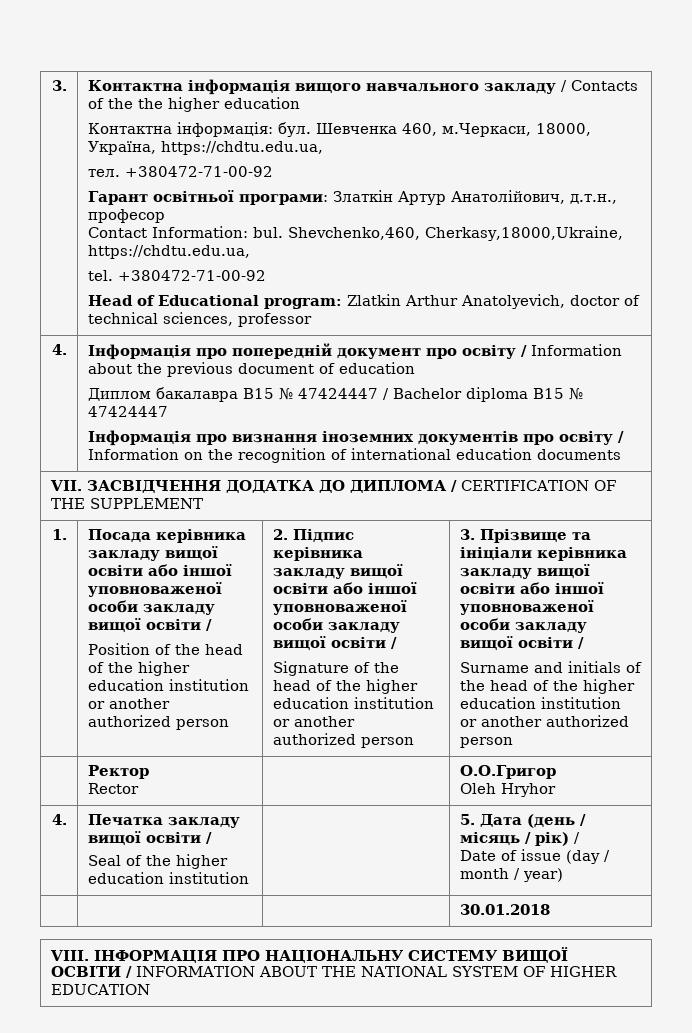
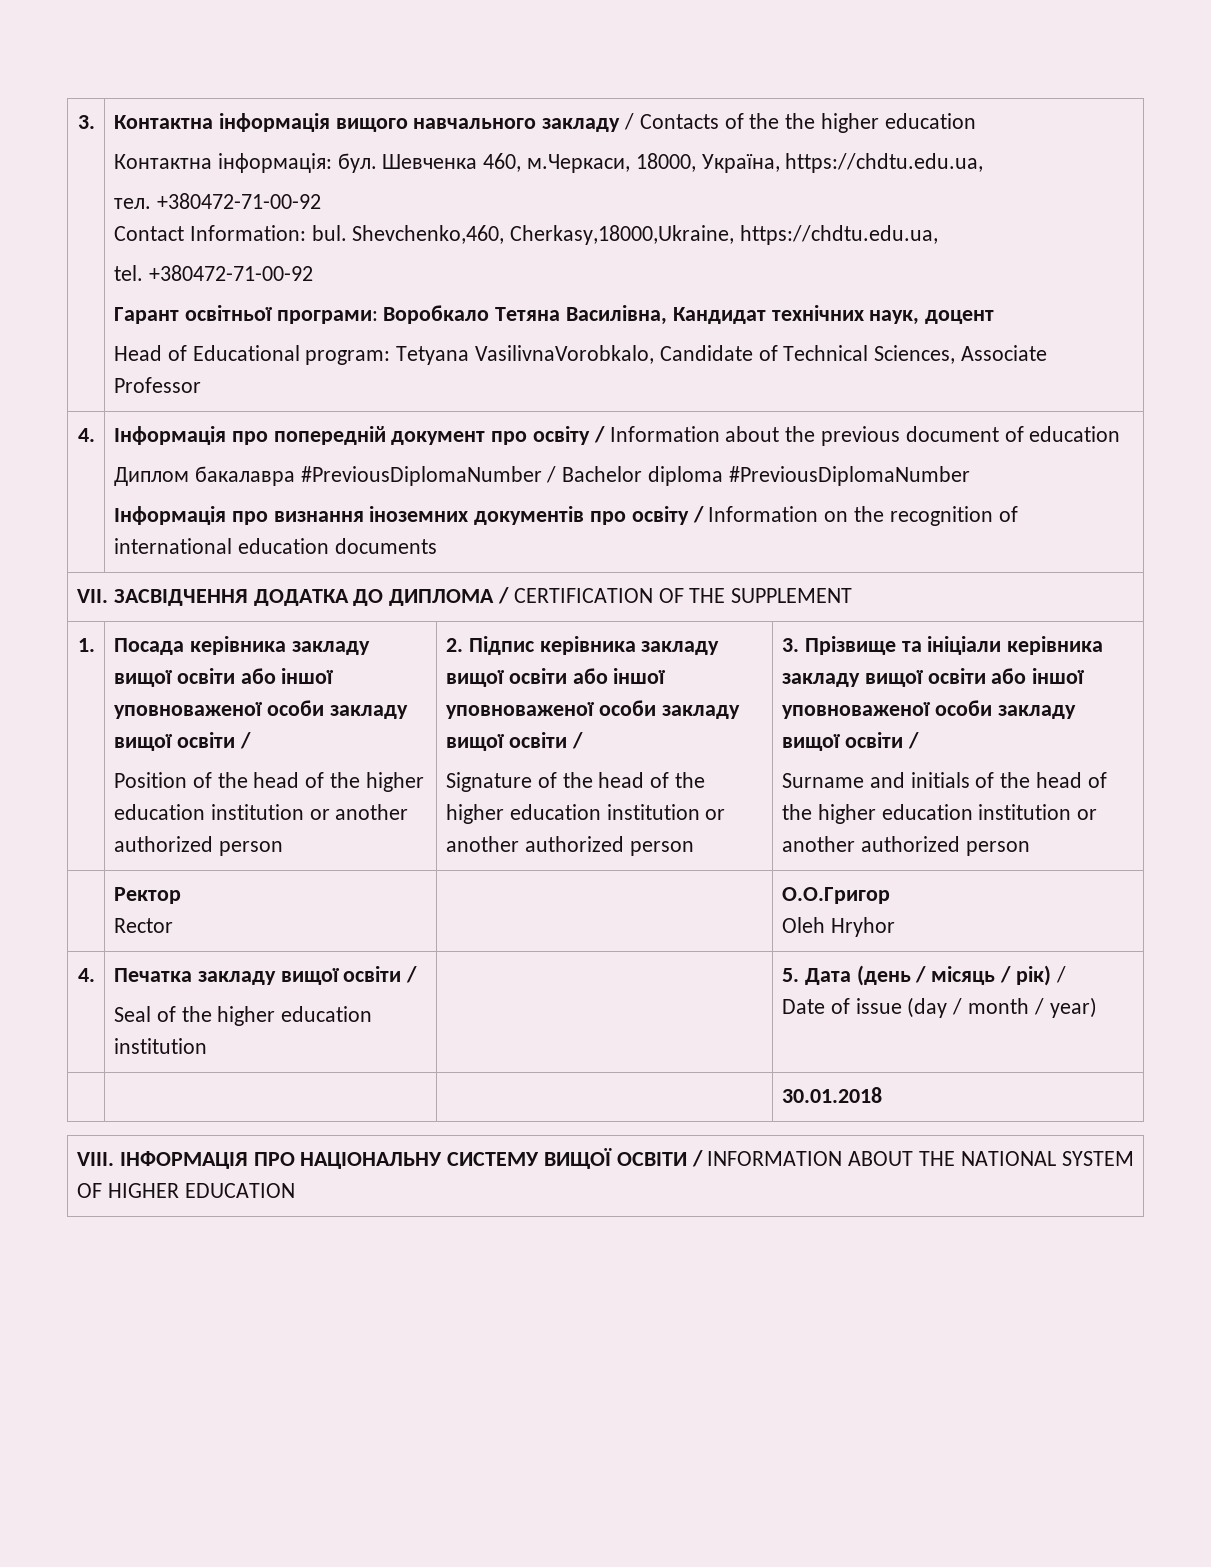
[87,190,617,205] [87,209,165,223] // Гарант освітньої програми: Златкін Артур Анатолійович, д.т.н., професор -> (321, 201) none
[87,294,640,309] [87,312,312,327] Head of Educational program: Zlatkin Arthur Anatolyevich, doctor of technical sciences, professor -> [113,305,995,325] [113,345,1047,365] [113,377,201,393] Гарант освітньої програми: Воробкало Тетяна Василівна, Кандидат технічних наук, доцент // Head of Educational program: Tetyana VasilivnaVorobkalo, Candidate of Technical Sciences, Associate Professor
[242,387,583,402] [87,406,168,417] B15 № 47424447 / Bachelor diploma B15 № 47424447 -> [300,466,970,486] #PreviousDiplomaNumber / Bachelor diploma #PreviousDiplomaNumber

